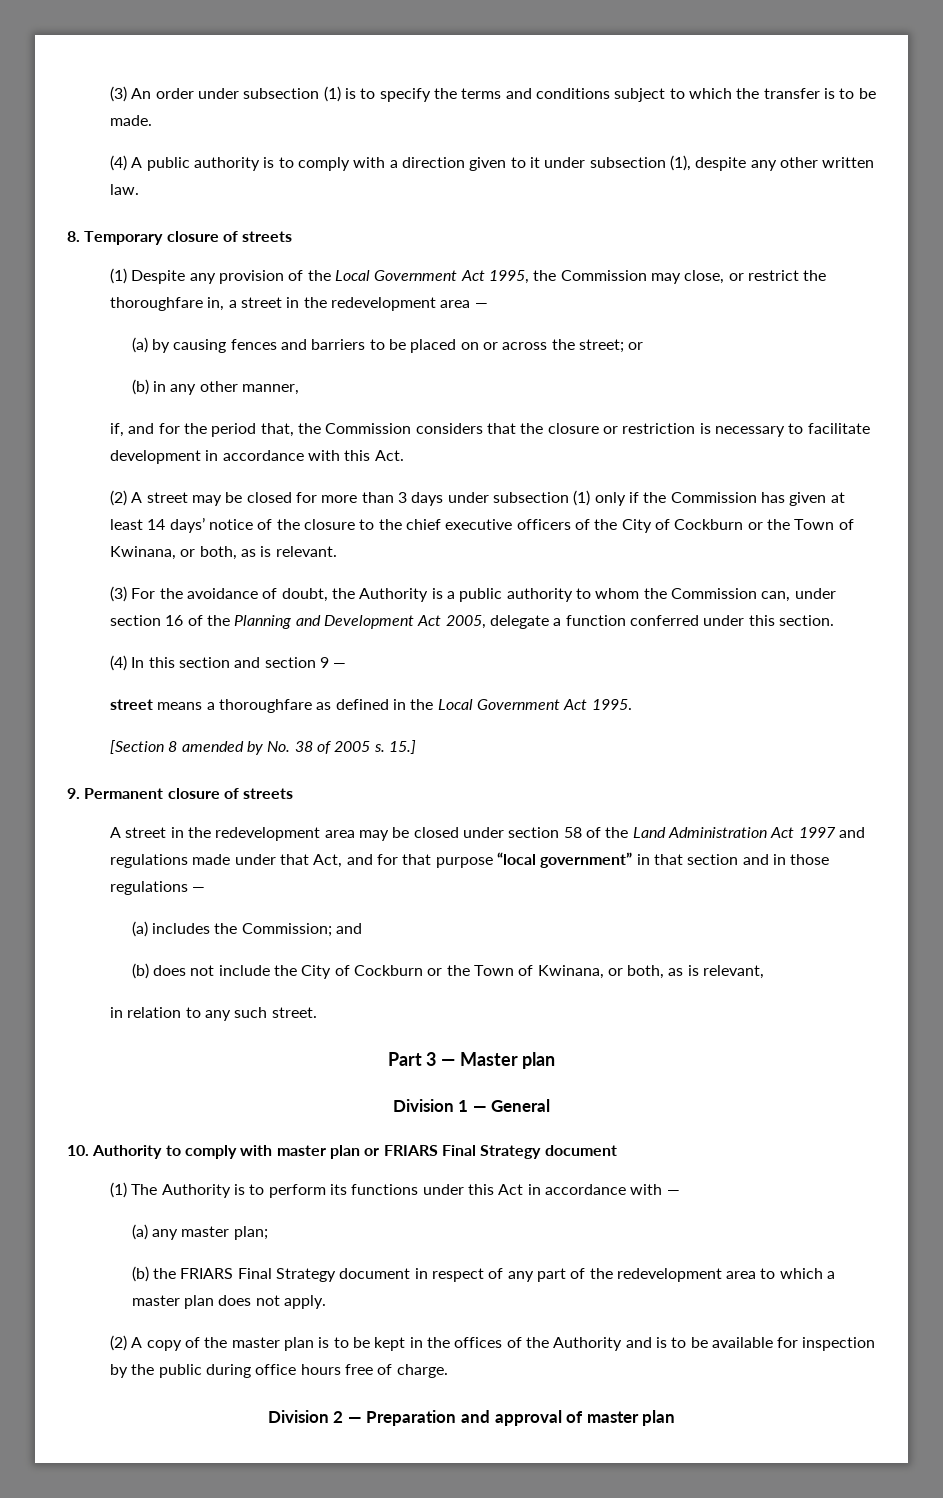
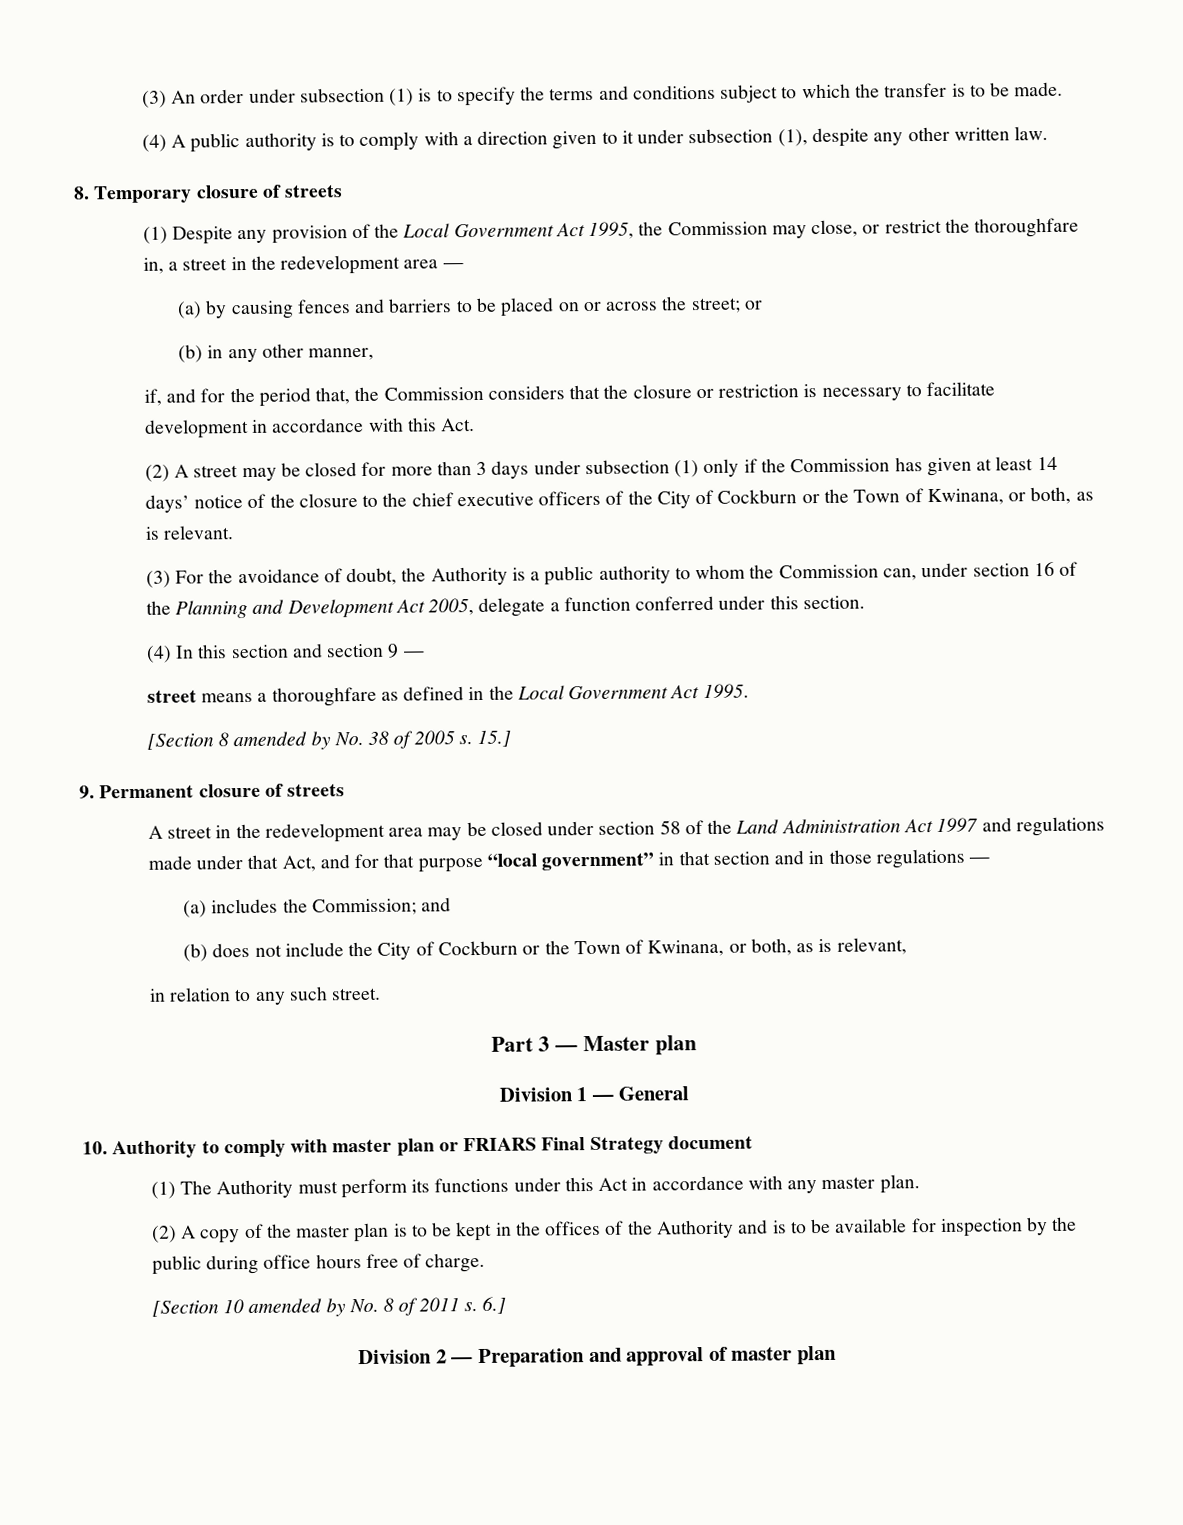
[234,1184,265,1195] is to -> [297,1181,338,1194] must
[666,1190,680,1195] [131,1224,268,1240] [131,1266,836,1282] [131,1295,326,1309] — // (a) any master plan; // (b) the FRIARS Final Strategy document in respect of any part of the redevelopment area to which a master plan does not apply. -> [787,1174,920,1194] any master plan.
(448, 1371) none -> [151,1296,507,1317] // [Section 10 amended by No. 8 of 2011 s. 6.]

